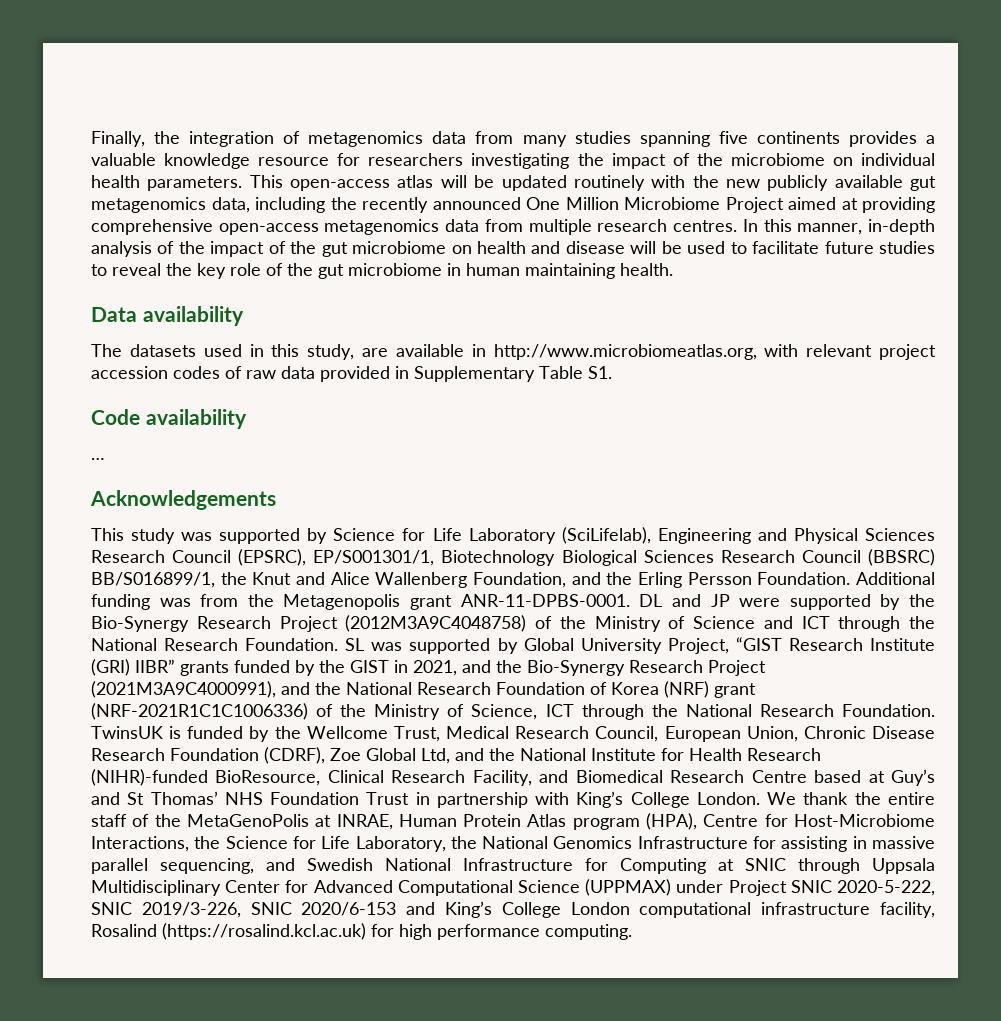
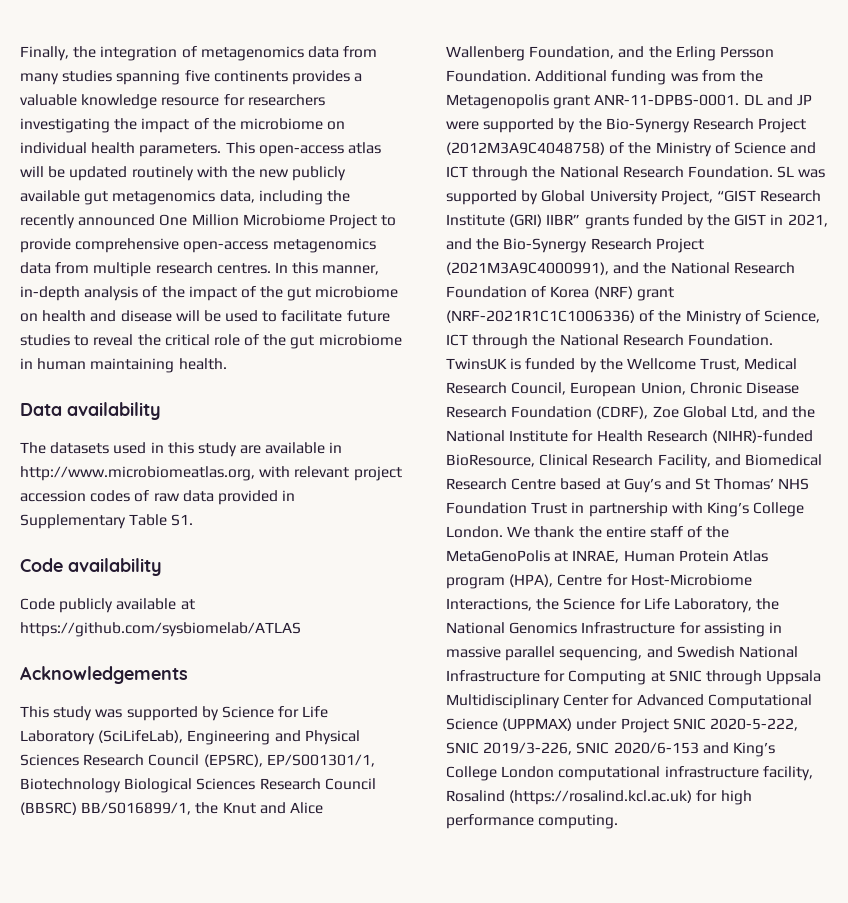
[788,197,935,213] aimed at providing -> [381,215,397,226] [20,238,71,253] to provide
[197,263,226,279] key -> [164,334,210,346] critical
[307,344,355,360] study, -> [197,442,237,457] study
[91,458,105,460] … -> [20,598,195,613] [20,622,301,637] Code publicly available at https://github.com/sysbiomelab/ATLAS
[561,527,651,544] (SciLifelab), -> [98,730,184,743] (SciLifeLab),

